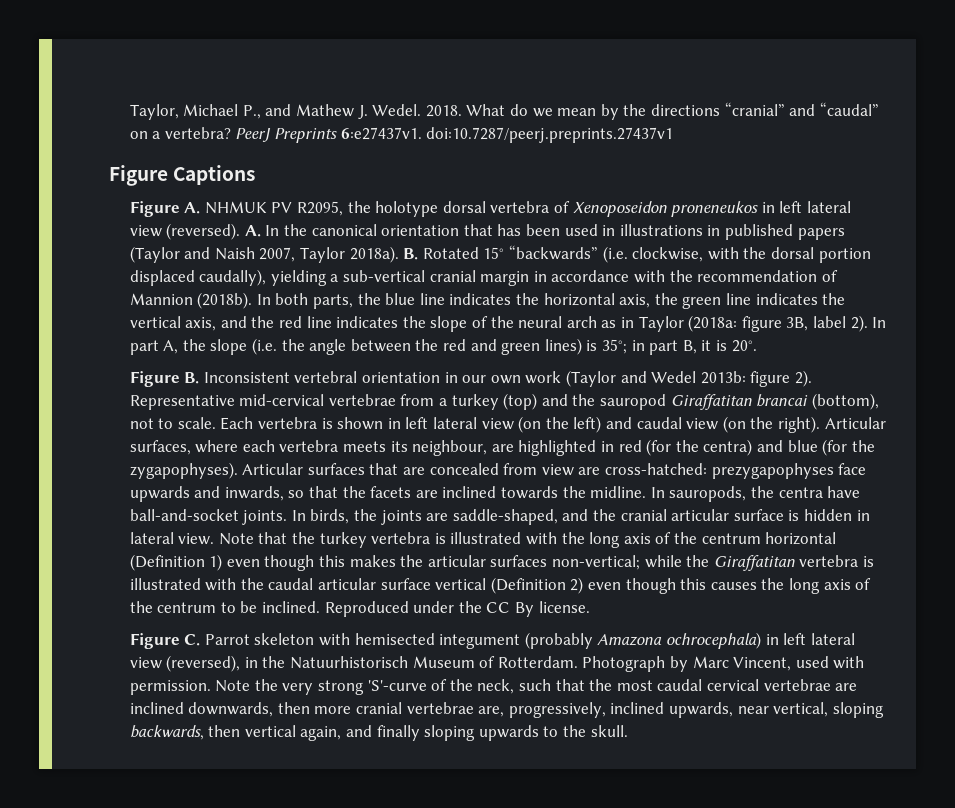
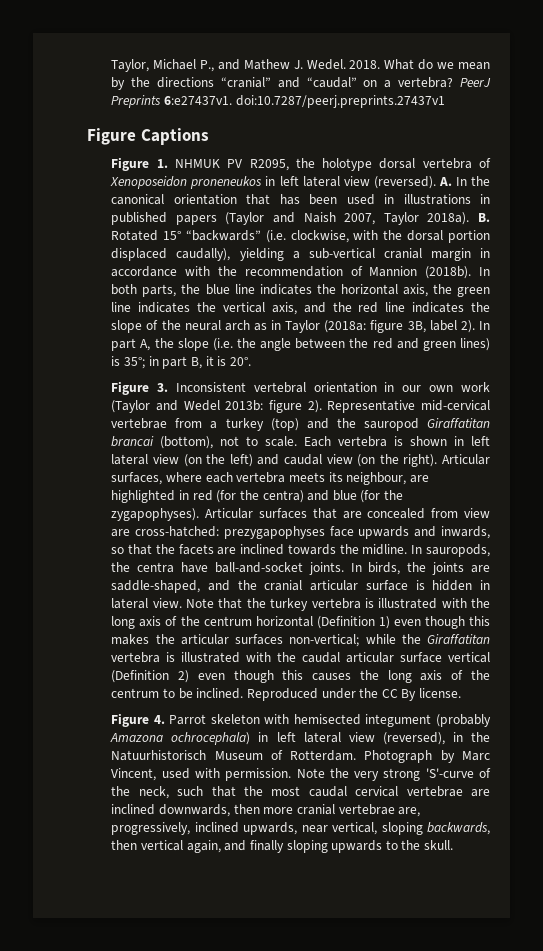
[184,202,201,214] A. -> [156,159,168,168] 1.
[184,372,200,384] B. -> [157,383,169,392] 3.
[184,634,201,646] C. -> [153,715,165,724] 4.

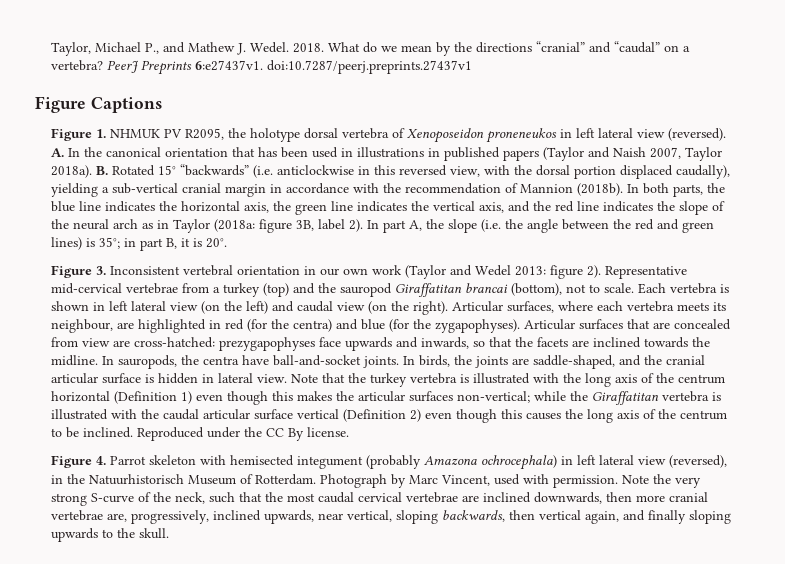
[290,230,349,243] clockwise, -> [276,165,480,177] anticlockwise in this reversed view,
[225,400,264,411] 2013b: -> [514,266,546,276] 2013:
[425,768,474,778] 'S'-curve -> [90,493,134,503] S-curve

